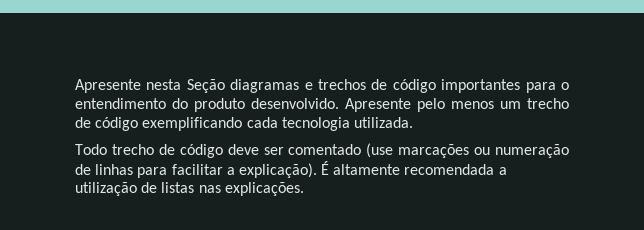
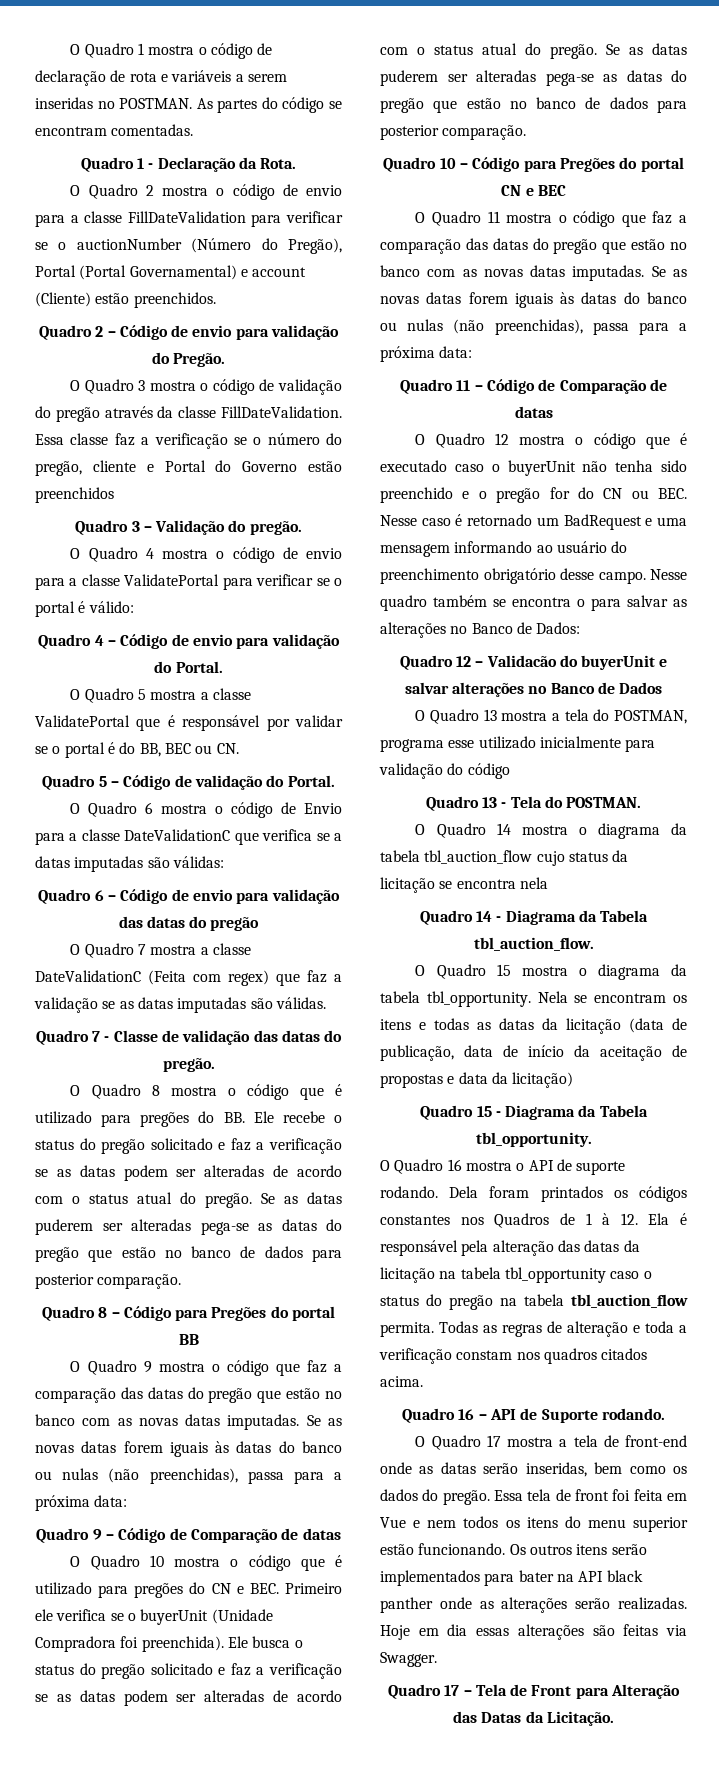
[75,79,569,93] [75,98,569,112] [75,117,413,131] [75,143,569,158] [75,161,507,178] [75,182,304,196] Apresente nesta Seção diagramas e trechos de código importantes para o entendimento do produto desenvolvido. Apresente pelo menos um trecho de código exemplificando cada tecnologia utilizada. // Todo trecho de código deve ser comentado (use marcações ou numeração de linhas para facilitar a explicação). É altamente recomendada a utilização de listas nas explicações. -> [70,43,273,59] [35,70,287,86] [35,97,342,113] [35,124,194,136] [80,157,297,172] [70,184,342,200] [35,211,343,227] [35,238,342,254] [35,265,307,280] [35,292,216,308] [38,325,340,340] [151,352,226,367] [70,379,343,395] [35,406,342,422] [35,433,342,449] [35,460,342,476] [35,487,114,503] [75,520,302,535] [70,547,342,563] [35,574,342,590] [35,601,134,617] [38,634,340,649] [154,661,223,673] [70,688,252,703] [35,715,343,731] [35,742,239,758] [42,775,335,790] [70,802,342,818] [35,829,342,845] [35,856,224,872] [38,889,340,904] [118,916,260,931] [70,943,252,958] [35,970,342,986] [34,997,326,1013] [35,1030,343,1045] [162,1058,215,1072] [70,1084,342,1100] [35,1111,342,1127] [35,1138,343,1154] [35,1165,342,1181] [35,1192,342,1208] [35,1219,342,1235] [35,1246,342,1262] [35,1274,182,1289] [41,1306,336,1321] [178,1334,199,1345] [70,1360,342,1376] [35,1387,342,1403] [35,1414,342,1430] [35,1441,342,1457] [35,1468,342,1484] [35,1495,128,1511] [36,1528,341,1543] [70,1555,342,1571] [35,1582,342,1598] [35,1609,273,1625] [35,1636,303,1652] [35,1663,343,1679] [35,1690,342,1706] [380,43,687,59] [380,70,687,86] [380,97,687,113] [380,125,527,140] [383,157,684,172] [501,185,566,196] [415,211,687,227] [380,238,687,254] [380,265,687,281] [380,292,687,308] [380,319,687,335] [380,346,473,362] [400,379,667,394] [514,406,553,418] [415,433,687,449] [380,460,687,476] [380,487,687,503] [380,514,687,530] [380,541,628,557] [380,568,687,584] [380,595,687,611] [380,622,581,638] [399,655,668,670] [404,682,663,697] [415,709,687,724] [380,736,656,752] [379,763,510,779] [425,796,642,811] [415,823,687,839] [380,850,629,866] [380,877,548,893] [419,910,649,925] [473,937,594,951] [415,964,687,980] [380,991,687,1007] [380,1018,687,1034] [380,1045,687,1061] [380,1072,574,1088] [420,1105,648,1120] [475,1132,592,1147] [380,1159,626,1175] [380,1186,687,1202] [380,1213,687,1228] [380,1240,640,1256] [380,1267,652,1283] [380,1294,688,1310] [380,1321,687,1337] [379,1348,648,1364] [380,1376,423,1387] [402,1408,665,1423] [415,1435,687,1450] [380,1462,687,1477] [380,1489,687,1505] [380,1516,688,1532] [380,1543,647,1555] [380,1570,643,1586] [380,1597,687,1613] [380,1624,687,1640] [380,1652,437,1667] [387,1684,681,1699] [453,1711,614,1726] O Quadro 1 mostra o código de declaração de rota e variáveis a serem inseridas no POSTMAN. As partes do código se encontram comentadas. // Quadro 1 - Declaração da Rota. // O Quadro 2 mostra o código de envio para a classe FillDateValidation para verificar se o auctionNumber (Número do Pregão), Portal (Portal Governamental) e account (Cliente) estão preenchidos. // Quadro 2 – Código de envio para validação do Pregão. // O Quadro 3 mostra o código de validação do pregão através da classe FillDateValidation. Essa classe faz a verificação se o número do pregão, cliente e Portal do Governo estão preenchidos // Quadro 3 – Validação do pregão. // O Quadro 4 mostra o código de envio para a classe ValidatePortal para verificar se o portal é válido: // Quadro 4 – Código de envio para validação do Portal. // O Quadro 5 mostra a classe ValidatePortal que é responsável por validar se o portal é do BB, BEC ou CN. // Quadro 5 – Código de validação do Portal. // O Quadro 6 mostra o código de Envio para a classe DateValidationC que verifica se a datas imputadas são válidas: // Quadro 6 – Código de envio para validação das datas do pregão // O Quadro 7 mostra a classe DateValidationC (Feita com regex) que faz a validação se as datas imputadas são válidas. // Quadro 7 - Classe de validação das datas do pregão. // O Quadro 8 mostra o código que é utilizado para pregões do BB. Ele recebe o status do pregão solicitado e faz a verificação se as datas podem ser alteradas de acordo com o status atual do pregão. Se as datas puderem ser alteradas pega-se as datas do pregão que estão no banco de dados para posterior comparação. // Quadro 8 – Código para Pregões do portal BB // O Quadro 9 mostra o código que faz a comparação das datas do pregão que estão no banco com as novas datas imputadas. Se as novas datas forem iguais às datas do banco ou nulas (não preenchidas), passa para a próxima data: // Quadro 9 – Código de Comparação de datas // O Quadro 10 mostra o código que é utilizado para pregões do CN e BEC. Primeiro ele verifica se o buyerUnit (Unidade Compradora foi preenchida). Ele busca o status do pregão solicitado e faz a verificação se as datas podem ser alteradas de acordo com o status atual do pregão. Se as datas puderem ser alteradas pega-se as datas do pregão que estão no banco de dados para posterior comparação. // Quadro 10 – Código para Pregões do portal CN e BEC // O Quadro 11 mostra o código que faz a comparação das datas do pregão que estão no banco com as novas datas imputadas. Se as novas datas forem iguais às datas do banco ou nulas (não preenchidas), passa para a próxima data: // Quadro 11 – Código de Comparação de datas // O Quadro 12 mostra o código que é executado caso o buyerUnit não tenha sido preenchido e o pregão for do CN ou BEC. Nesse caso é retornado um BadRequest e uma mensagem informando ao usuário do preenchimento obrigatório desse campo. Nesse quadro também se encontra o para salvar as alterações no Banco de Dados: // Quadro 12 – Validacão do buyerUnit e salvar alterações no Banco de Dados // O Quadro 13 mostra a tela do POSTMAN, programa esse utilizado inicialmente para validação do código // Quadro 13 - Tela do POSTMAN. // O Quadro 14 mostra o diagrama da tabela tbl_auction_flow cujo status da licitação se encontra nela // Quadro 14 - Diagrama da Tabela tbl_auction_flow. // O Quadro 15 mostra o diagrama da tabela tbl_opportunity. Nela se encontram os itens e todas as datas da licitação (data de publicação, data de início da aceitação de propostas e data da licitação) // Quadro 15 - Diagrama da Tabela tbl_opportunity. // O Quadro 16 mostra o API de suporte rodando. Dela foram printados os códigos constantes nos Quadros de 1 à 12. Ela é responsável pela alteração das datas da licitação na tabela tbl_opportunity caso o status do pregão na tabela tbl_auction_flow permita. Todas as regras de alteração e toda a verificação constam nos quadros citados acima. // Quadro 16 – API de Suporte rodando. // O Quadro 17 mostra a tela de front-end onde as datas serão inseridas, bem como os dados do pregão. Essa tela de front foi feita em Vue e nem todos os itens do menu superior estão funcionando. Os outros itens serão implementados para bater na API black panther onde as alterações serão realizadas. Hoje em dia essas alterações são feitas via Swagger. // Quadro 17 – Tela de Front para Alteração das Datas da Licitação.

